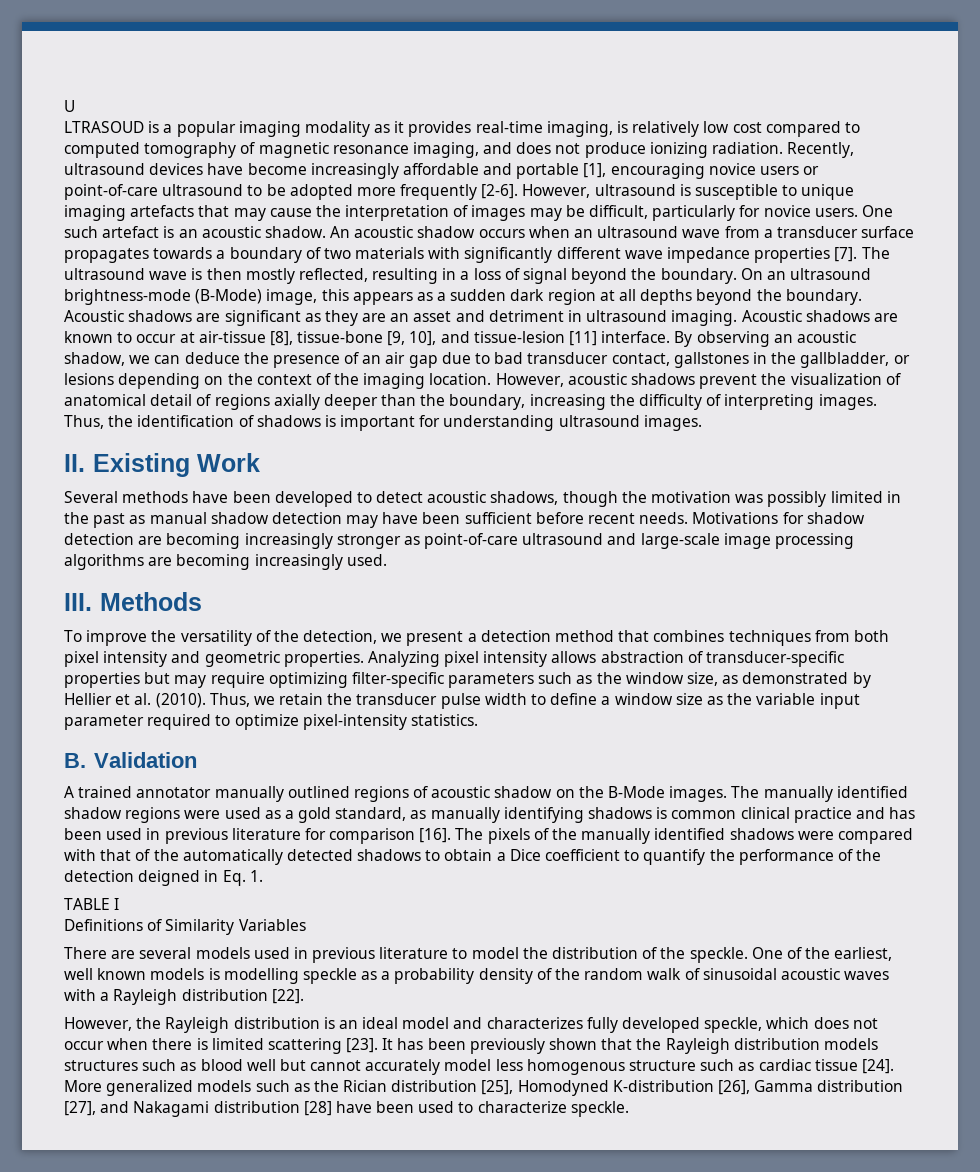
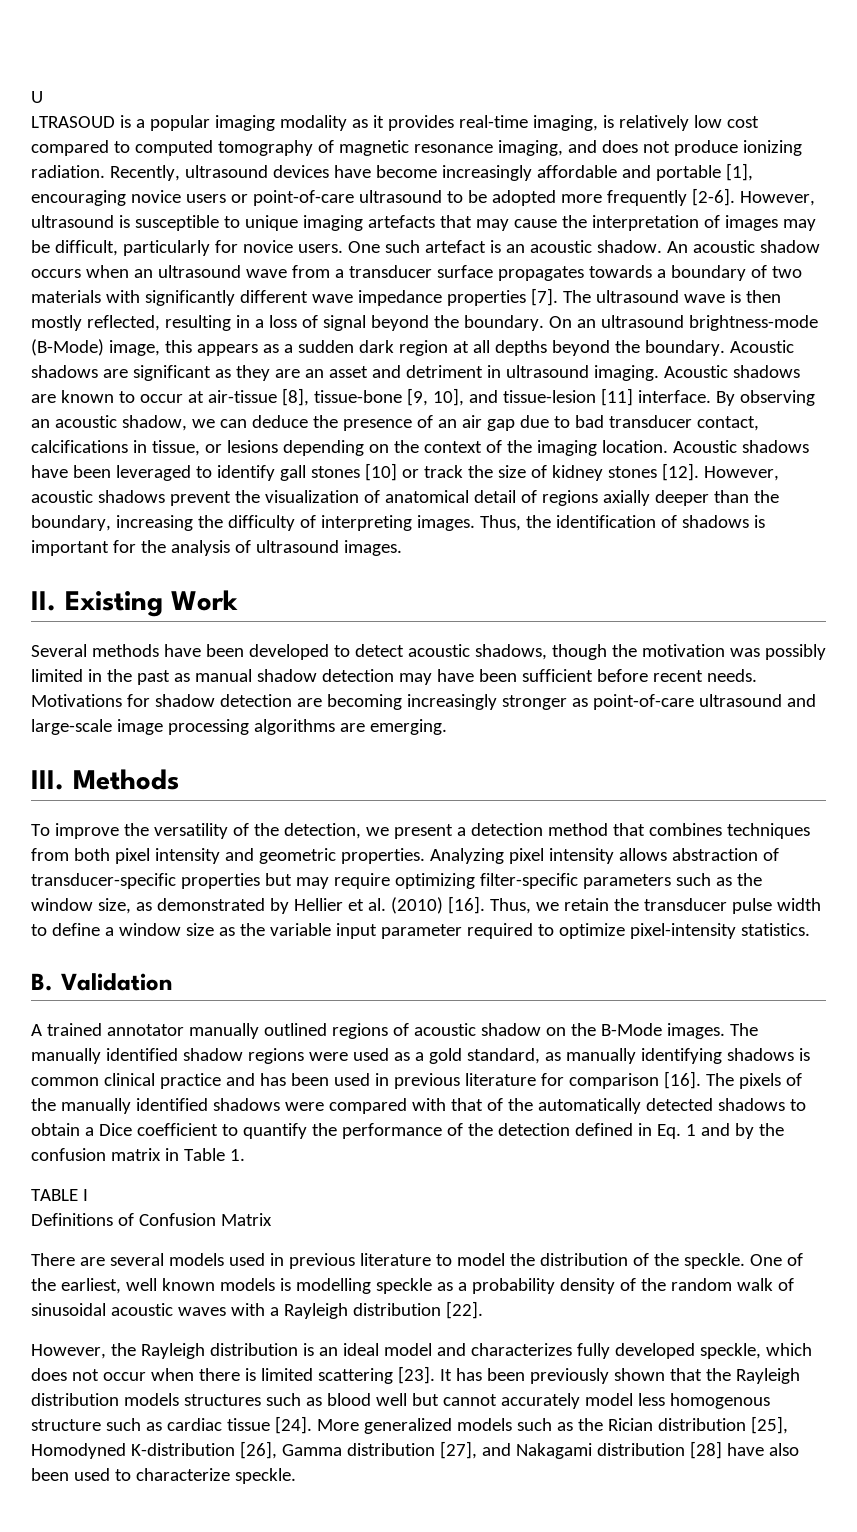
[673,352,890,368] gallstones in the gallbladder, -> [31,440,200,456] calcifications in tissue,
(492, 379) none -> [672,440,809,453] [31,463,699,481] Acoustic shadows have been leveraged to identify gall stones [10] or track the size of kidney stones [12].
[443,415,555,431] understanding -> [140,540,251,556] the analysis of
[176,554,387,570] becoming increasingly used. -> [369,719,447,735] emerging.
[155,693,206,708] (2010). -> [390,896,485,914] (2010) [16].
[138,870,201,886] deigned -> [574,1123,633,1136] defined
(246, 878) none -> [685,1123,784,1139] [31,1148,225,1161] 1 and by the confusion matrix in Table
[165,919,306,935] Similarity Variables -> [138,1213,272,1226] Confusion Matrix
(372, 1107) none -> [768,1443,799,1456] also

